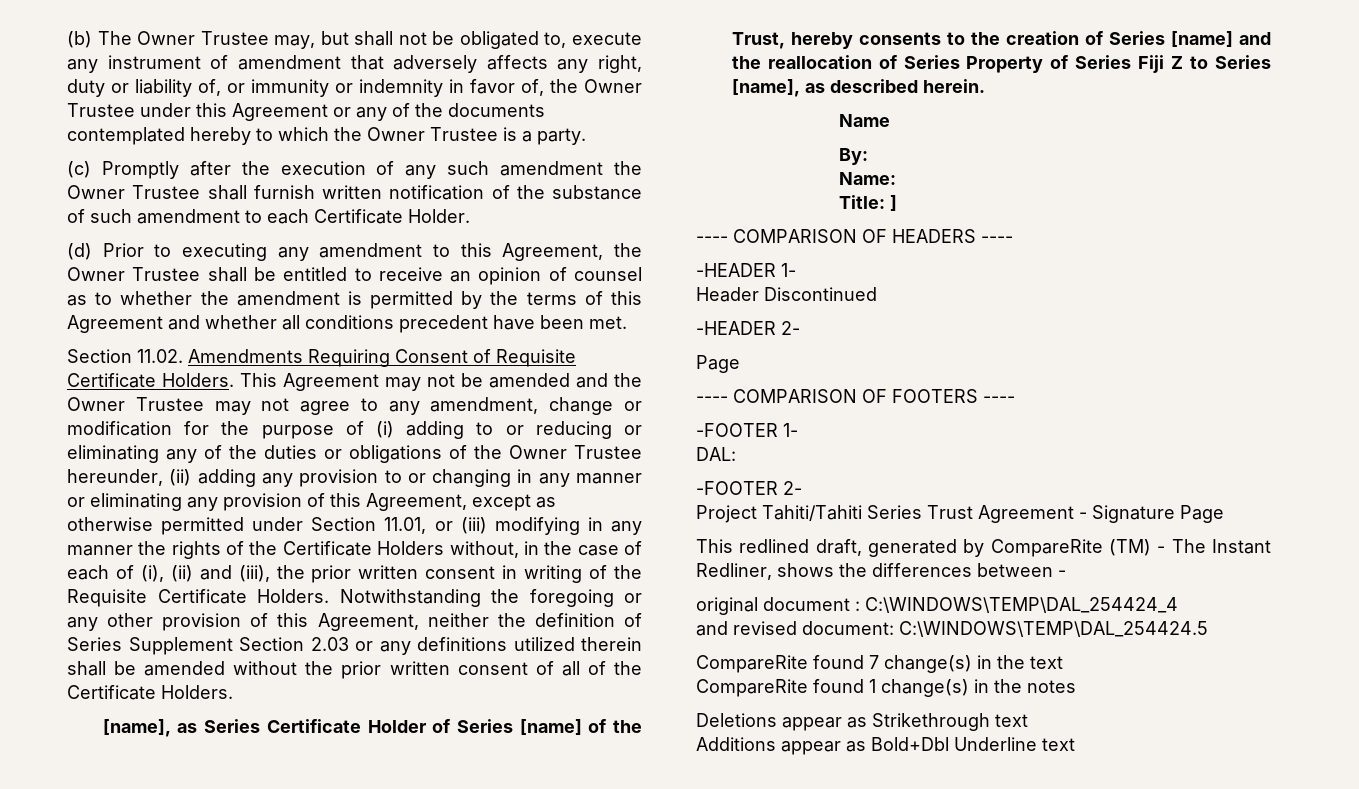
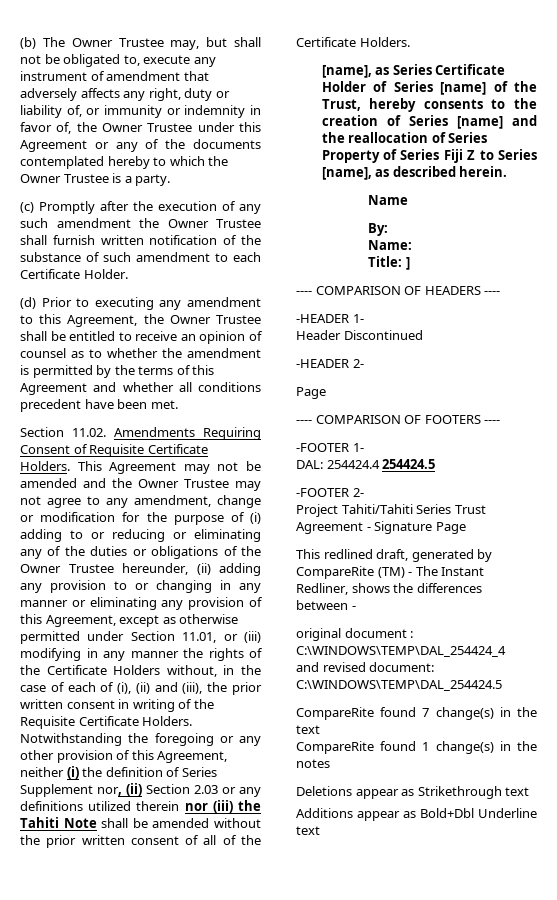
(489, 620) none -> [66,766,79,779] (i)
(233, 646) none -> [97,783,142,796] nor, (ii)
(642, 644) none -> [184,800,261,813] [20,817,97,828] nor (iii) the Tahiti Note
(736, 454) none -> [326,459,436,469] 254424.4 254424.5

